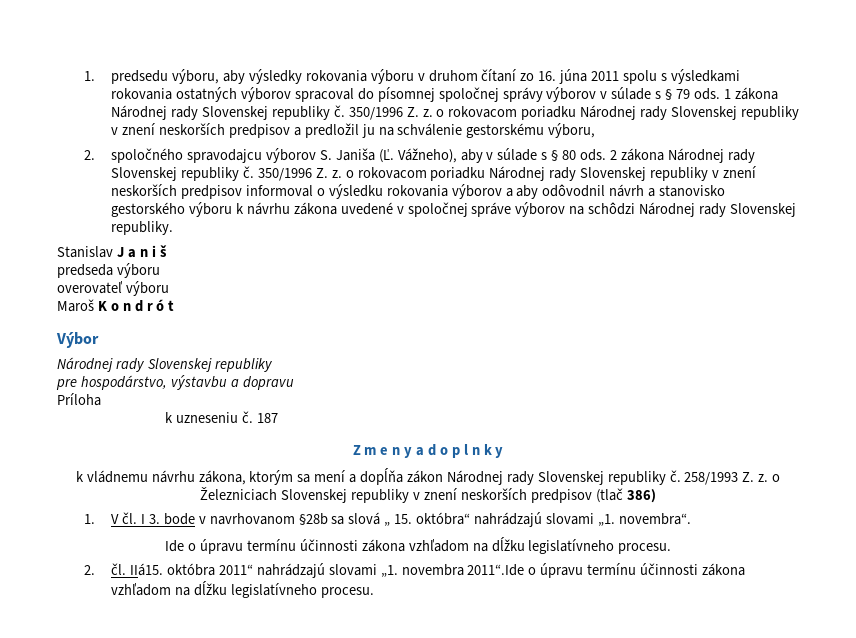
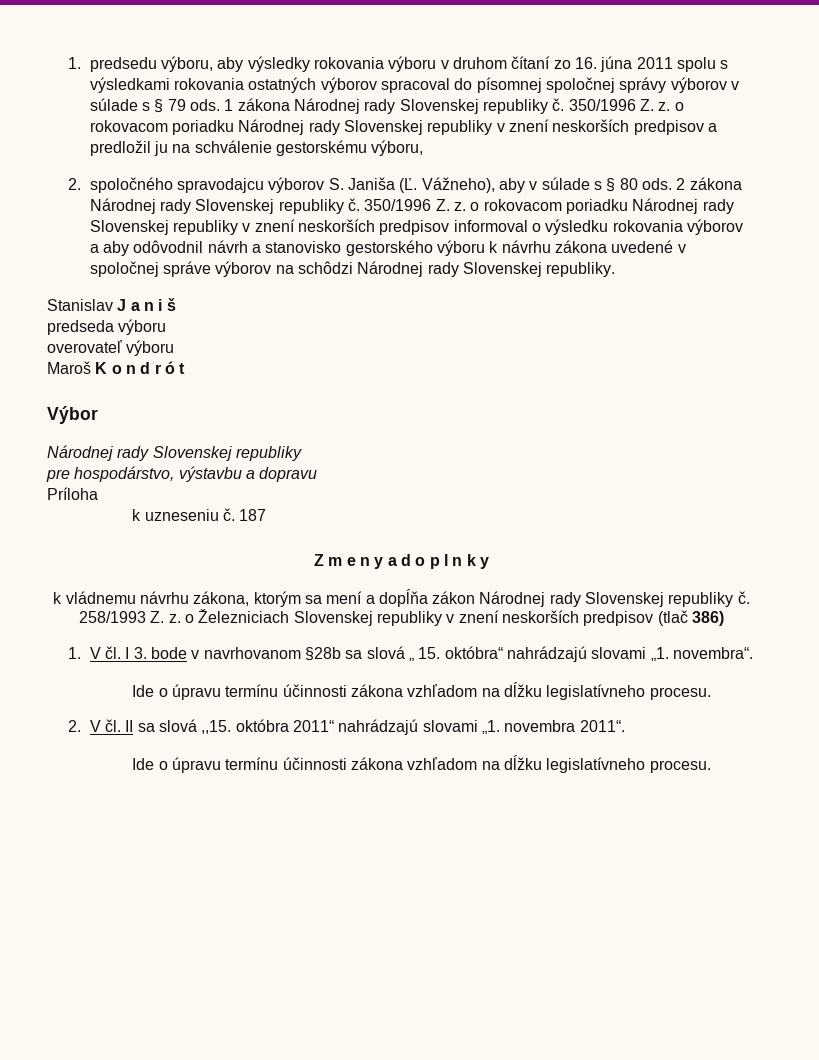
[111,563,164,576] čl. IIá15. -> [89,719,232,734] V čl. II sa slová ,,15.
[467,564,525,576] 2011“.Ide -> [579,720,625,732] [132,758,155,770] 2011“. // Ide

